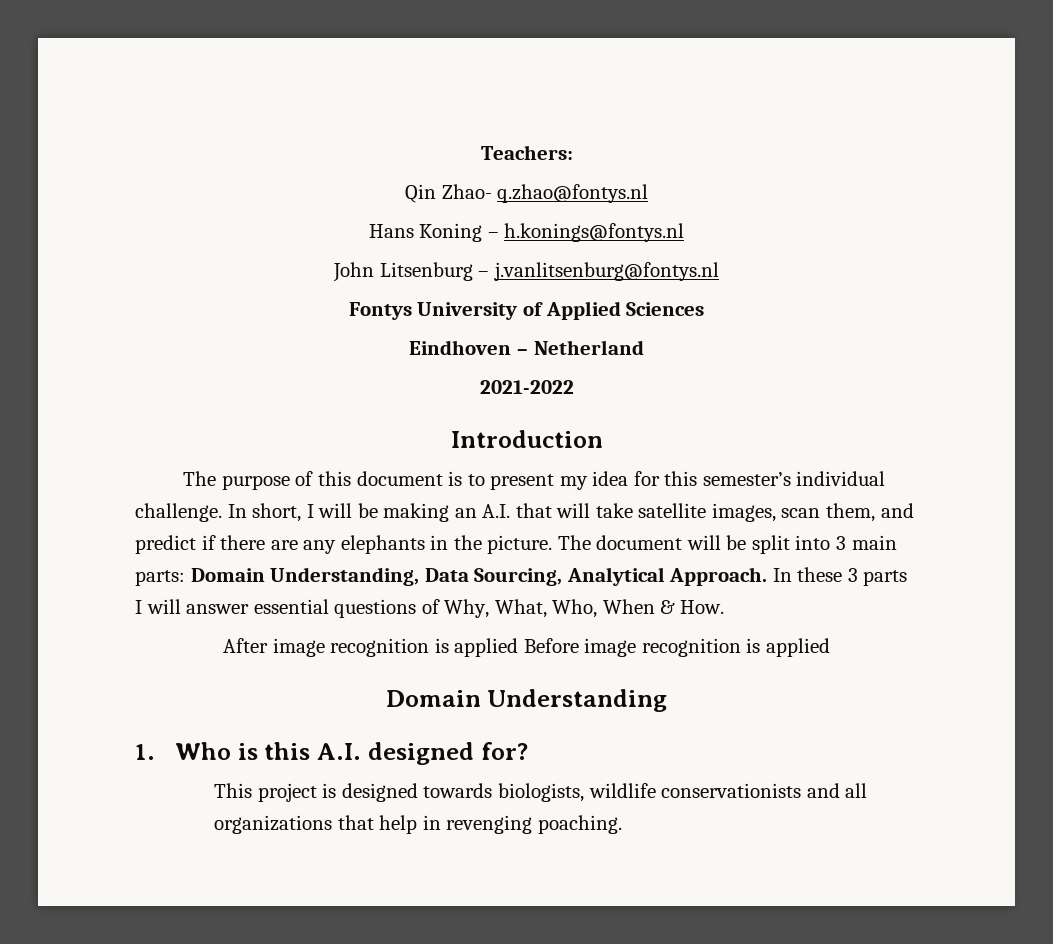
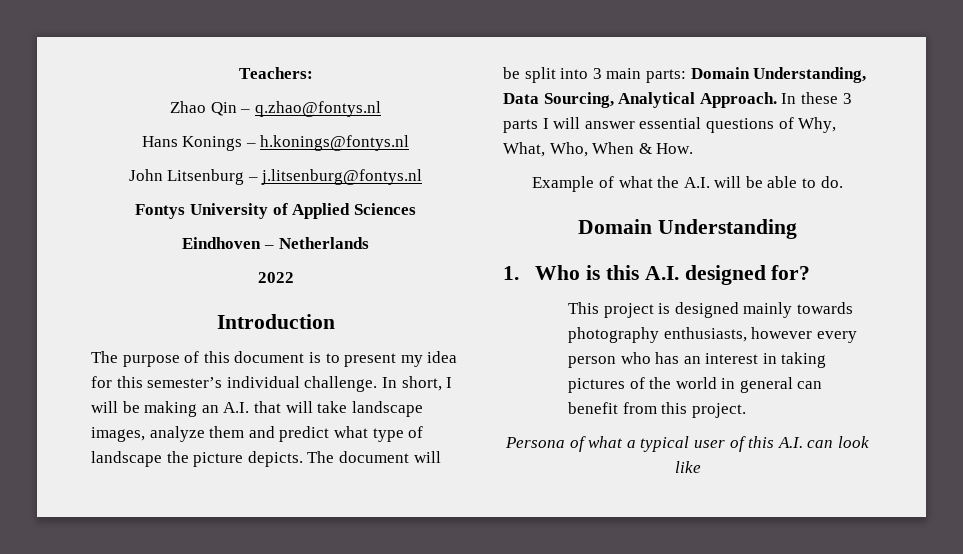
[404,184,492,203] Qin Zhao- -> [170,101,251,116] Zhao Qin –
[419,223,483,242] Koning -> [182,136,243,151] Konings
[493,262,719,281] j.vanlitsenburg@fontys.nl -> [261,169,423,185] j.litsenburg@fontys.nl
[533,340,644,355] [479,380,574,394] Netherland // 2021-2022 -> [278,237,369,249] [257,272,294,283] Netherlands // 2022
[638,503,914,522] [135,535,553,554] satellite images, scan them, and predict if there are any elephants in the picture. -> [351,401,423,417] [91,426,424,442] [91,451,303,467] landscape images, analyze them and predict what type of landscape the picture depicts.
[223,638,830,657] After image recognition is applied Before image recognition is applied -> [532,176,843,192] Example of what the A.I. will be able to do.
[423,783,868,802] [214,815,623,834] towards biologists, wildlife conservationists and all organizations that help in revenging poaching. -> [743,302,853,318] [567,327,857,343] [567,352,827,368] [567,377,823,393] [567,402,746,418] [505,436,869,452] [674,461,701,473] mainly towards photography enthusiasts, however every person who has an interest in taking pictures of the world in general can benefit from this project. // Persona of what a typical user of this A.I. can look like

